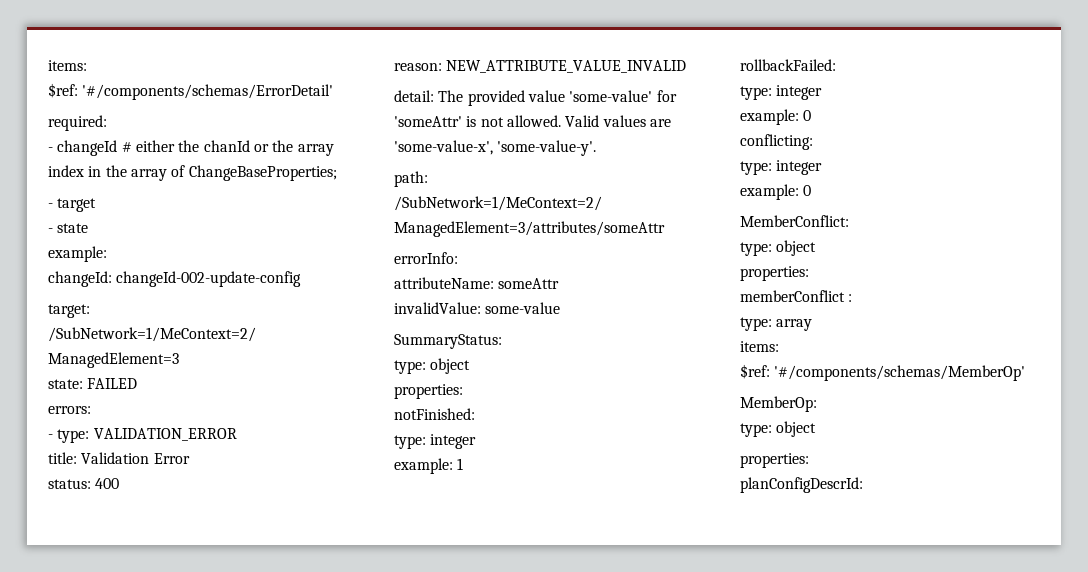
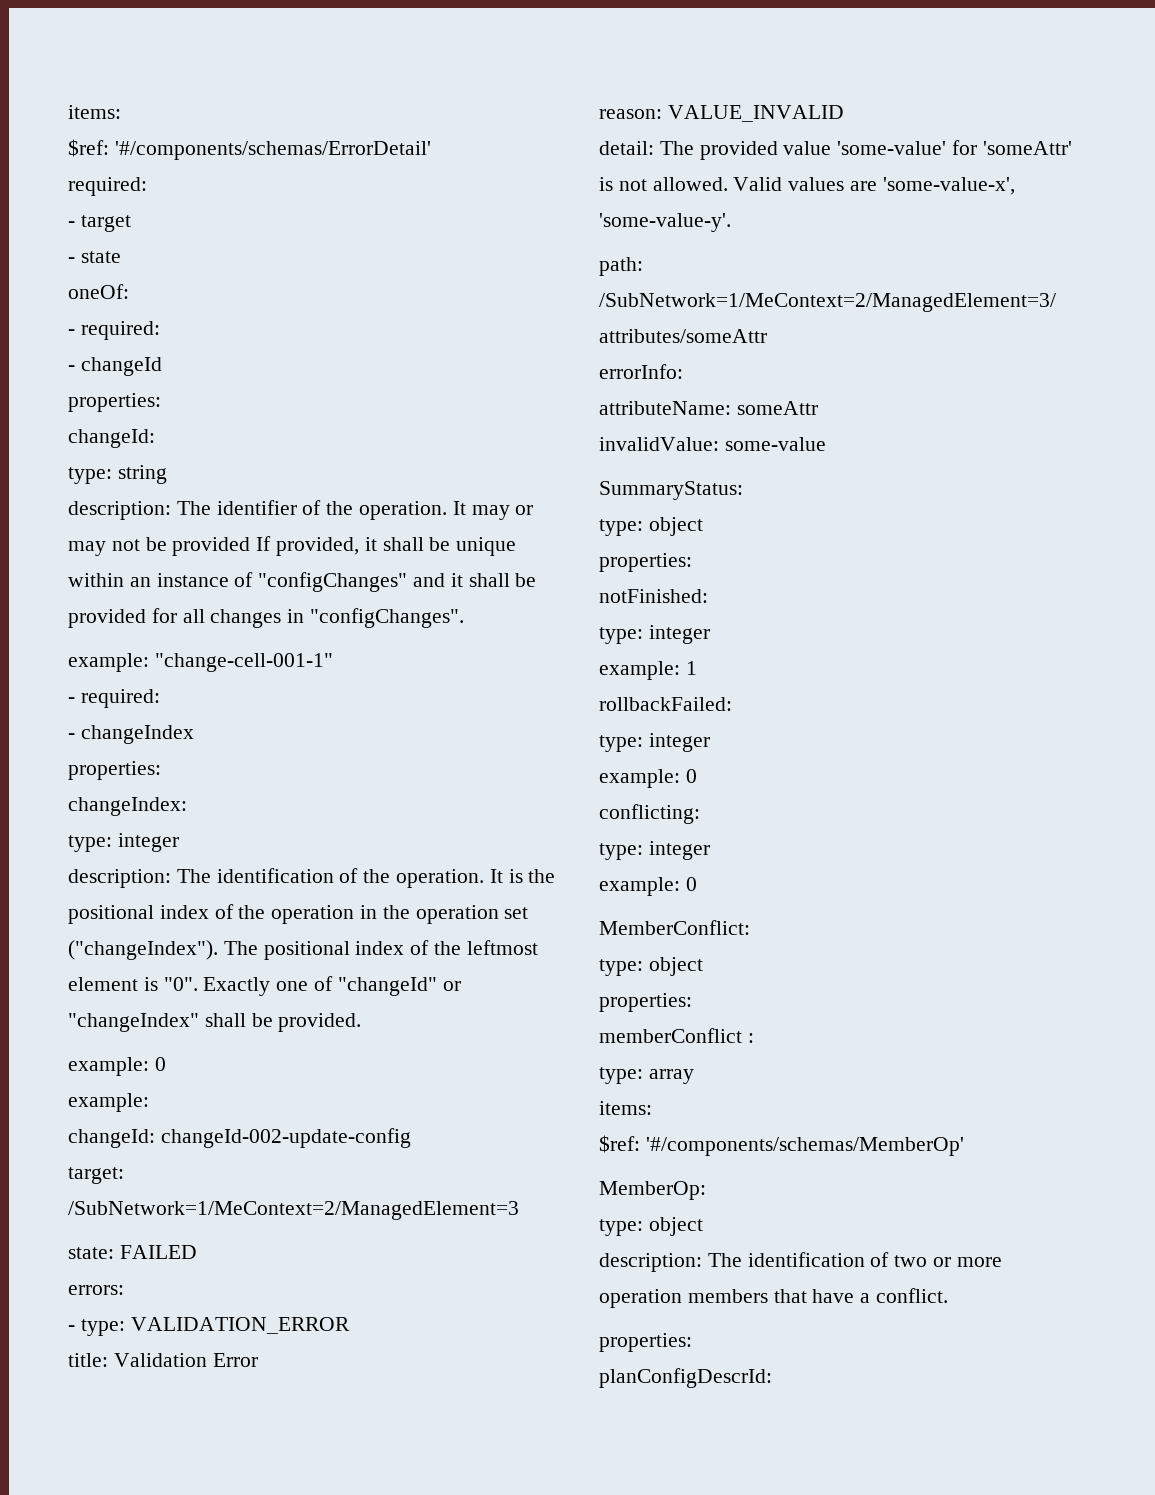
[57,140,334,156] [48,165,337,181] [48,198,97,212] [48,223,89,233] changeId # either the chanId or the array index in the array of ChangeBaseProperties; // - target // - state -> [80,215,131,232] [68,251,121,263] [68,284,129,299] [68,321,160,340] [68,357,162,376] [68,393,161,412] [68,429,155,448] [68,465,167,484] [68,500,534,520] [68,536,517,556] [68,572,537,592] [68,608,465,628] [68,653,333,672] [68,689,160,708] [68,725,194,744] [68,761,161,780] [68,797,187,816] [68,833,179,852] [68,868,556,888] [68,904,529,924] [68,940,538,960] [68,976,461,996] [68,1013,362,1032] [68,1057,166,1076] target // - state // oneOf: // - required: // - changeId // properties: // changeId: // type: string // description: The identifier of the operation. It may or may not be provided If provided, it shall be unique within an instance of "configChanges" and it shall be provided for all changes in "configChanges". // example: "change-cell-001-1" // - required: // - changeIndex // properties: // changeIndex: // type: integer // description: The identification of the operation. It is the positional index of the operation in the operation set ("changeIndex"). The positional index of the leftmost element is "0". Exactly one of "changeId" or "changeIndex" shall be provided. // example: 0
[48,478,120,489] // status: 400 -> (258, 1360) none
[446,60,687,73] NEW_ATTRIBUTE_VALUE_INVALID -> [667,105,844,122] VALUE_INVALID
(817, 429) none -> [599,1252,1002,1272] [599,1288,949,1308] // description: The identification of two or more operation members that have a conflict.

